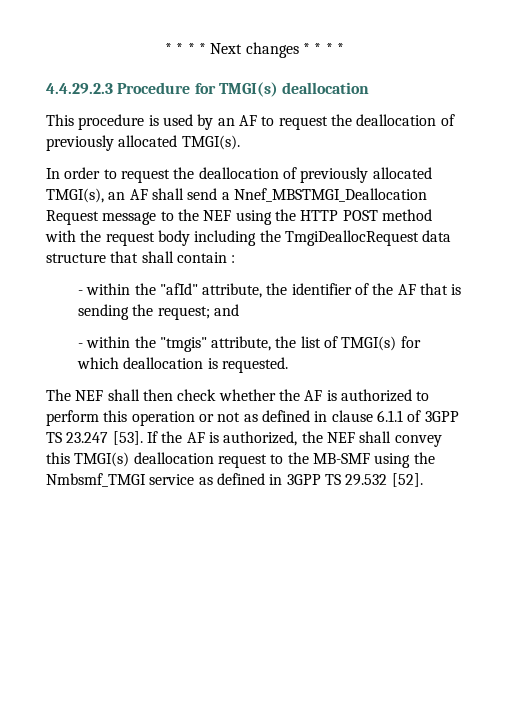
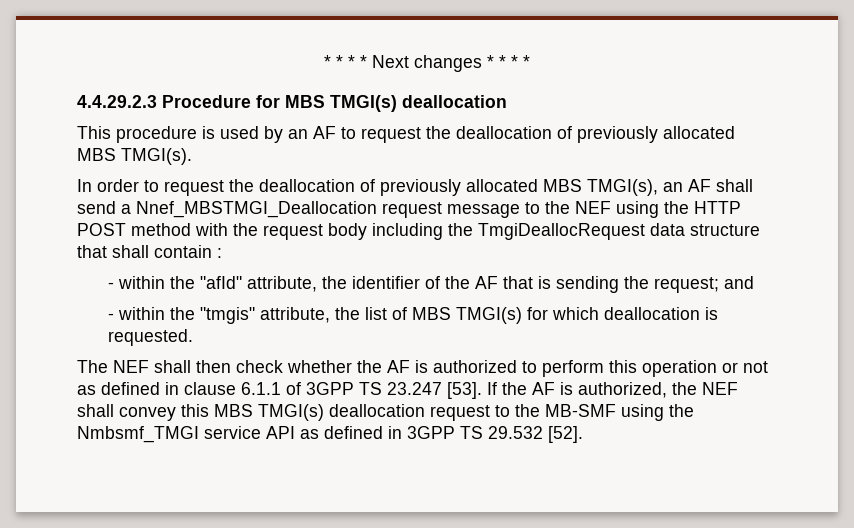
(216, 88) none -> [285,95,325,108] MBS
(178, 141) none -> [77,148,116,161] MBS
(432, 173) none -> [543,179,582,192] MBS
[46,210,99,225] Request -> [382,202,442,218] request
(339, 342) none -> [411,307,451,320] MBS
(70, 458) none -> [214,404,253,417] MBS
(195, 479) none -> [266,426,295,439] API

